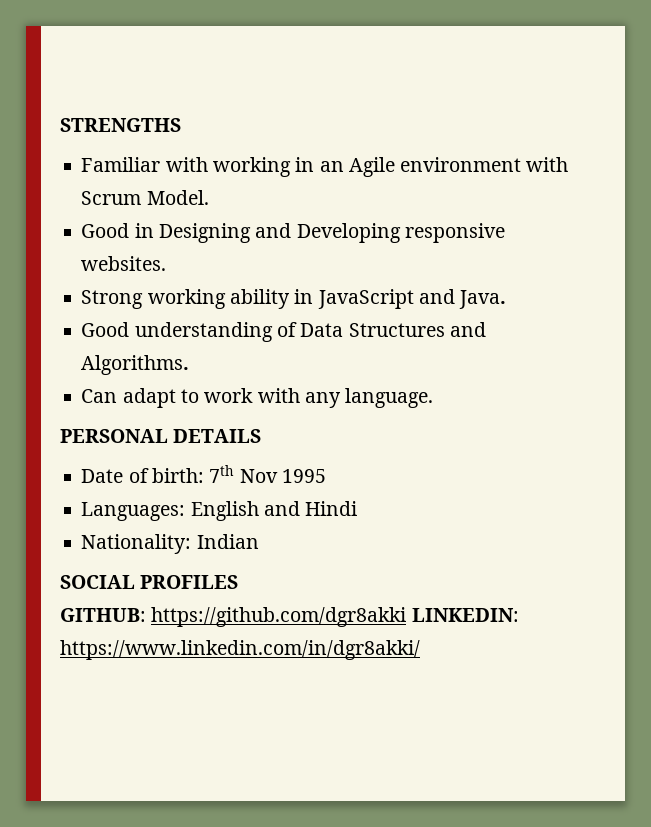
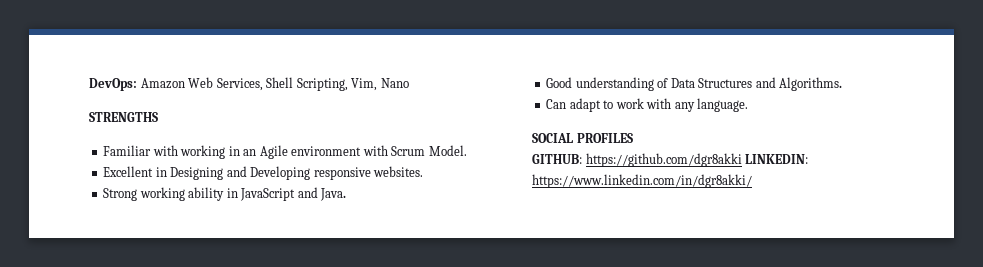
(60, 125) none -> [89,77,409,91] DevOps: Amazon Web Services, Shell Scripting, Vim, Nano //
[81,223,130,238] Good -> [103,166,154,177] Excellent
[60,429,262,443] [81,465,326,483] [81,501,358,521] [81,534,259,554] // PERSONAL DETAILS // Date of birth: 7th Nov 1995 // Languages: English and Hindi // Nationality: Indian -> (749, 105) none

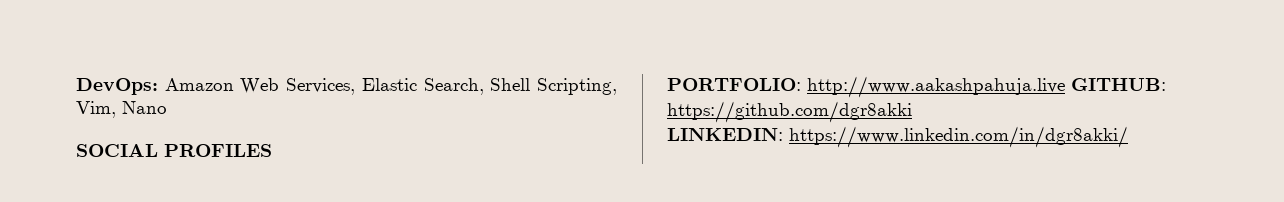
(263, 84) none -> [361,78,484,95] Elastic Search,
[89,112,158,122] [103,145,467,159] [103,166,424,180] [103,187,347,201] [546,77,843,91] [546,98,749,112] // STRENGTHS // Familiar with working in an Agile environment with Scrum Model. // Excellent in Designing and Developing responsive websites. // Strong working ability in JavaScript and Java. // Good understanding of Data Structures and Algorithms. // Can adapt to work with any language. -> (167, 107) none
(633, 138) none -> [667,76,1065,98] PORTFOLIO: http://www.aakashpahuja.live
(742, 160) none -> (912, 112) //

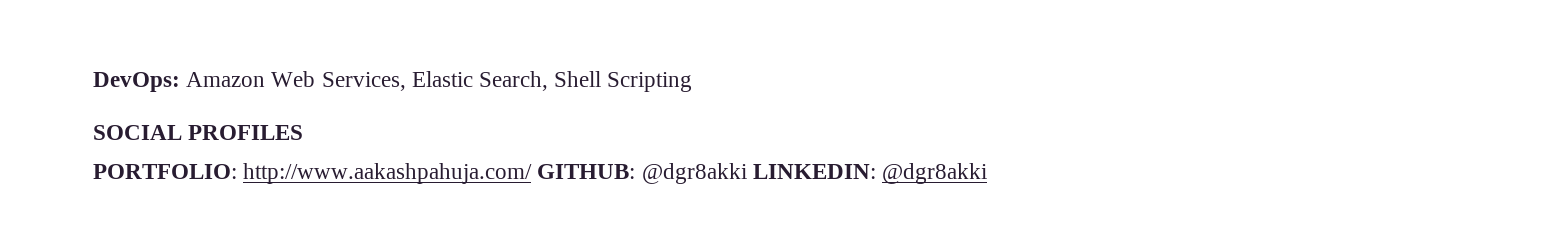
[537,78,617,95] [76,101,167,118] Scripting, Vim, Nano -> [607,72,693,92] Scripting
[807,76,1166,98] [667,101,912,123] [667,126,1128,148] http://www.aakashpahuja.live GITHUB: https://github.com/dgr8akki // LINKEDIN: https://www.linkedin.com/in/dgr8akki/ -> [243,163,988,184] http://www.aakashpahuja.com/ GITHUB: @dgr8akki LINKEDIN: @dgr8akki

